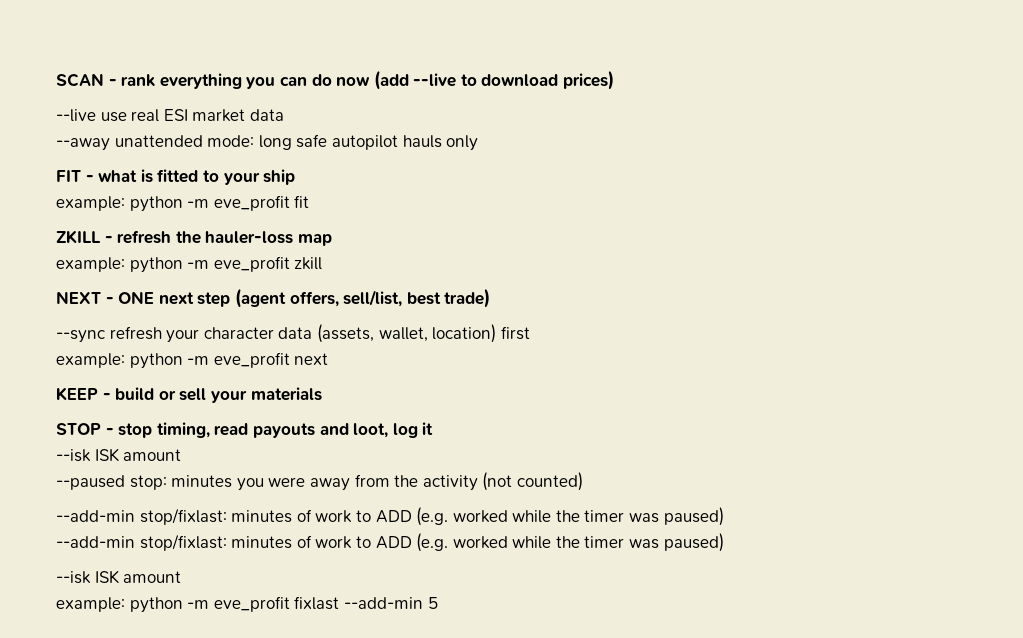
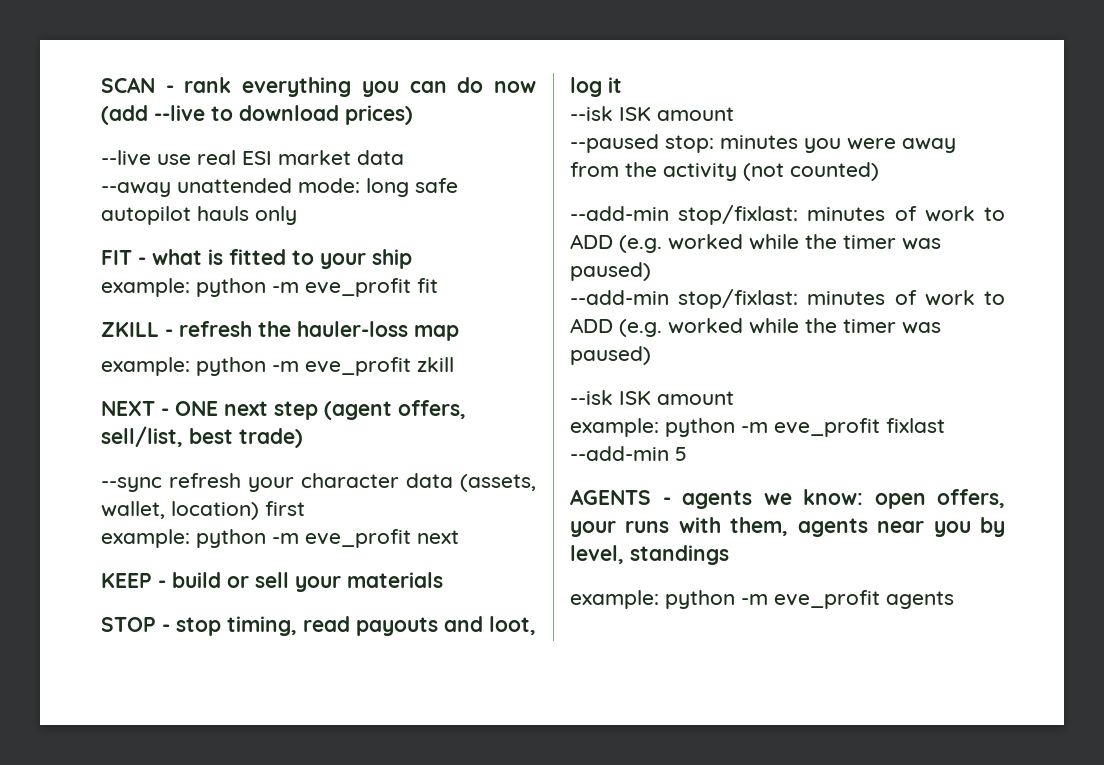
(438, 603) none -> [570,489,1005,509] [570,517,1005,537] [570,545,729,565] [570,590,954,609] // AGENTS - agents we know: open offers, your runs with them, agents near you by level, standings // example: python -m eve_profit agents

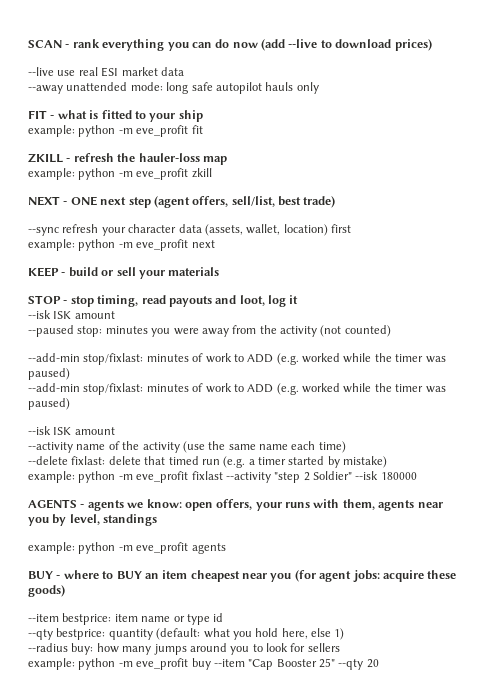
(734, 398) none -> [28,441,346,453] [28,456,388,468] // --activity name of the activity (use the same name each time) // --delete fixlast: delete that timed run (e.g. a timer started by mistake)
[570,446,687,461] --add-min 5 -> [225,471,417,483] --activity "step 2 Soldier" --isk 180000
(954, 600) none -> [28,570,457,582] [28,585,65,597] [28,613,224,625] [28,628,345,640] [28,643,340,655] [28,658,379,670] // BUY - where to BUY an item cheapest near you (for agent jobs: acquire these goods) // --item bestprice: item name or type id // --qty bestprice: quantity (default: what you hold here, else 1) // --radius buy: how many jumps around you to look for sellers // example: python -m eve_profit buy --item "Cap Booster 25" --qty 20

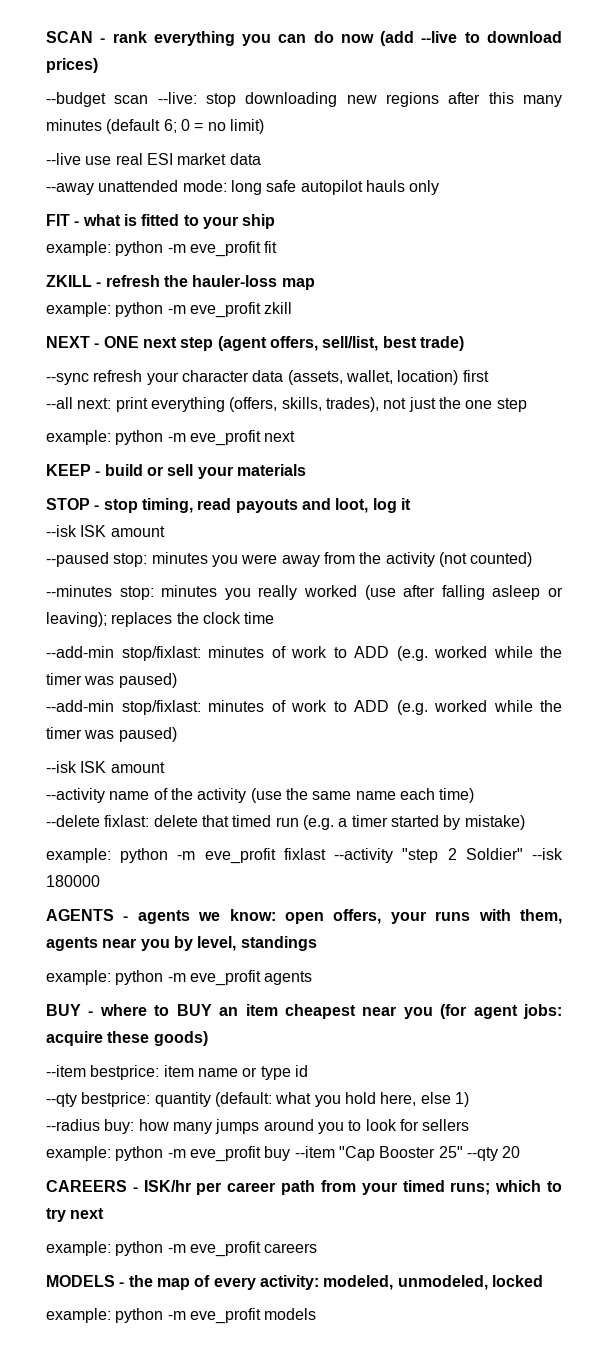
(432, 45) none -> [46,92,562,107] [46,119,264,134] // --budget scan --live: stop downloading new regions after this many minutes (default 6; 0 = no limit)
(351, 228) none -> [46,397,527,412] // --all next: print everything (offers, skills, trades), not just the one step
(391, 331) none -> [46,585,564,600] [46,612,275,627] // --minutes stop: minutes you really worked (use after falling asleep or leaving); replaces the clock time
(379, 663) none -> [46,1180,562,1195] [46,1208,105,1222] [46,1241,318,1257] [46,1275,543,1290] [46,1308,317,1324] // CAREERS - ISK/hr per career path from your timed runs; which to try next // example: python -m eve_profit careers // MODELS - the map of every activity: modeled, unmodeled, locked // example: python -m eve_profit models

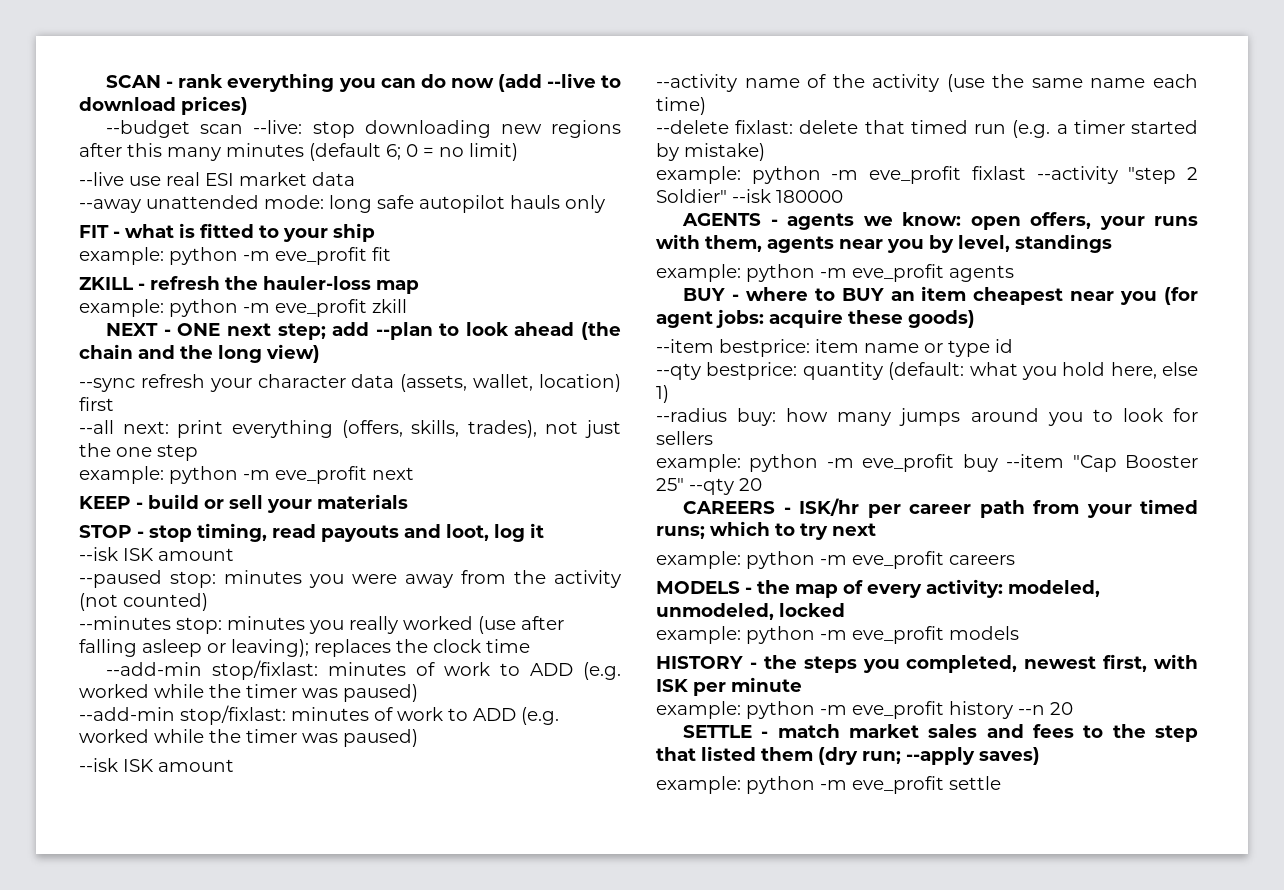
[180,336,464,351] step (agent offers, sell/list, best trade) -> [277,322,621,340] [79,344,320,363] step; add --plan to look ahead (the chain and the long view)
(317, 1314) none -> [656,654,1198,673] [656,677,802,696] [656,701,1073,719] [683,724,1198,742] [656,746,1040,765] [656,776,1001,794] // HISTORY - the steps you completed, newest first, with ISK per minute // example: python -m eve_profit history --n 20 // SETTLE - match market sales and fees to the step that listed them (dry run; --apply saves) // example: python -m eve_profit settle

